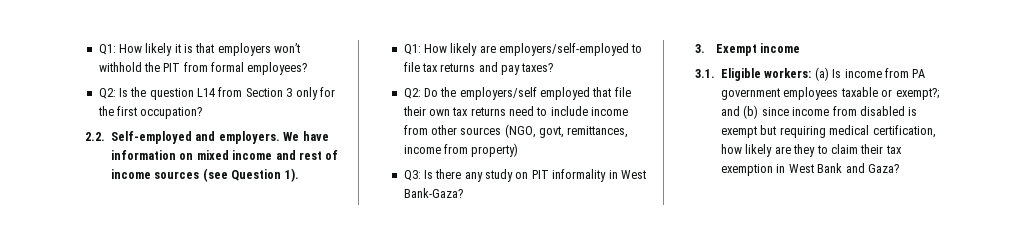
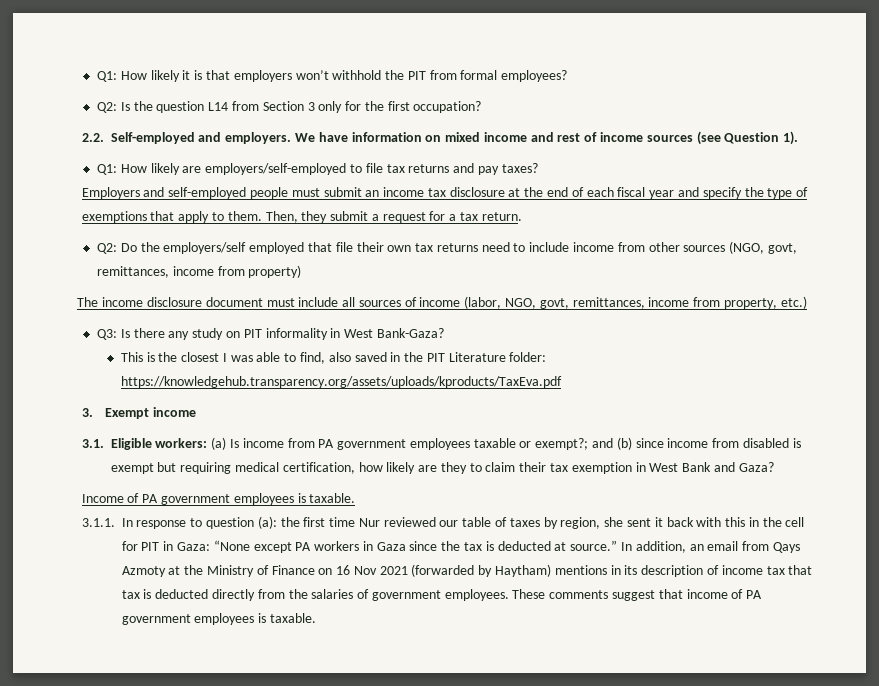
(554, 67) none -> [81,187,809,199] [81,211,522,223] // Employers and self-employed people must submit an income tax disclosure at the end of each fiscal year and specify the type of exemptions that apply to them. Then, they submit a request for a tax return.
(519, 150) none -> [77,296,807,309] // The income disclosure document must include all sources of income (labor, NGO, govt, remittances, income from property, etc.)
(463, 193) none -> [120,352,547,364] [120,376,562,388] // This is the closest I was able to find, also saved in the PIT Literature folder: https://knowledgehub.transparency.org/assets/uploads/kproducts/TaxEva.pdf
(899, 168) none -> [81,493,356,505] [81,516,805,529] [121,540,800,553] [121,564,813,577] [121,589,763,601] [121,613,317,625] // Income of PA government employees is taxable. // 3.1.1. In response to question (a): the first time Nur reviewed our table of taxes by region, she sent it back with this in the cell for PIT in Gaza: “None except PA workers in Gaza since the tax is deducted at source.” In addition, an email from Qays Azmoty at the Ministry of Finance on 16 Nov 2021 (forwarded by Haytham) mentions in its description of income tax that tax is deducted directly from the salaries of government employees. These comments suggest that income of PA government employees is taxable.

